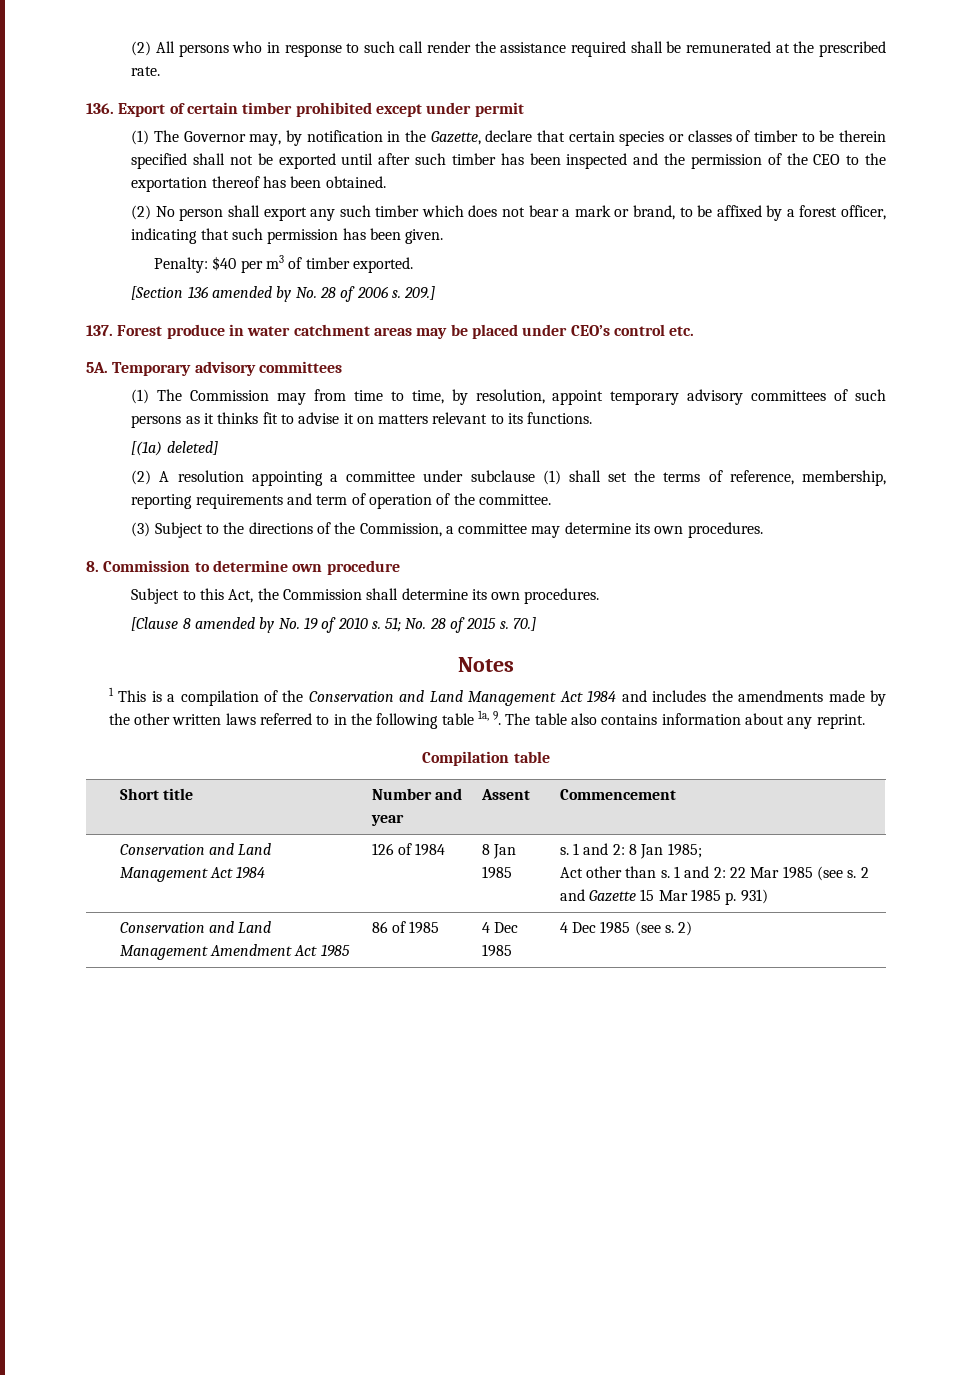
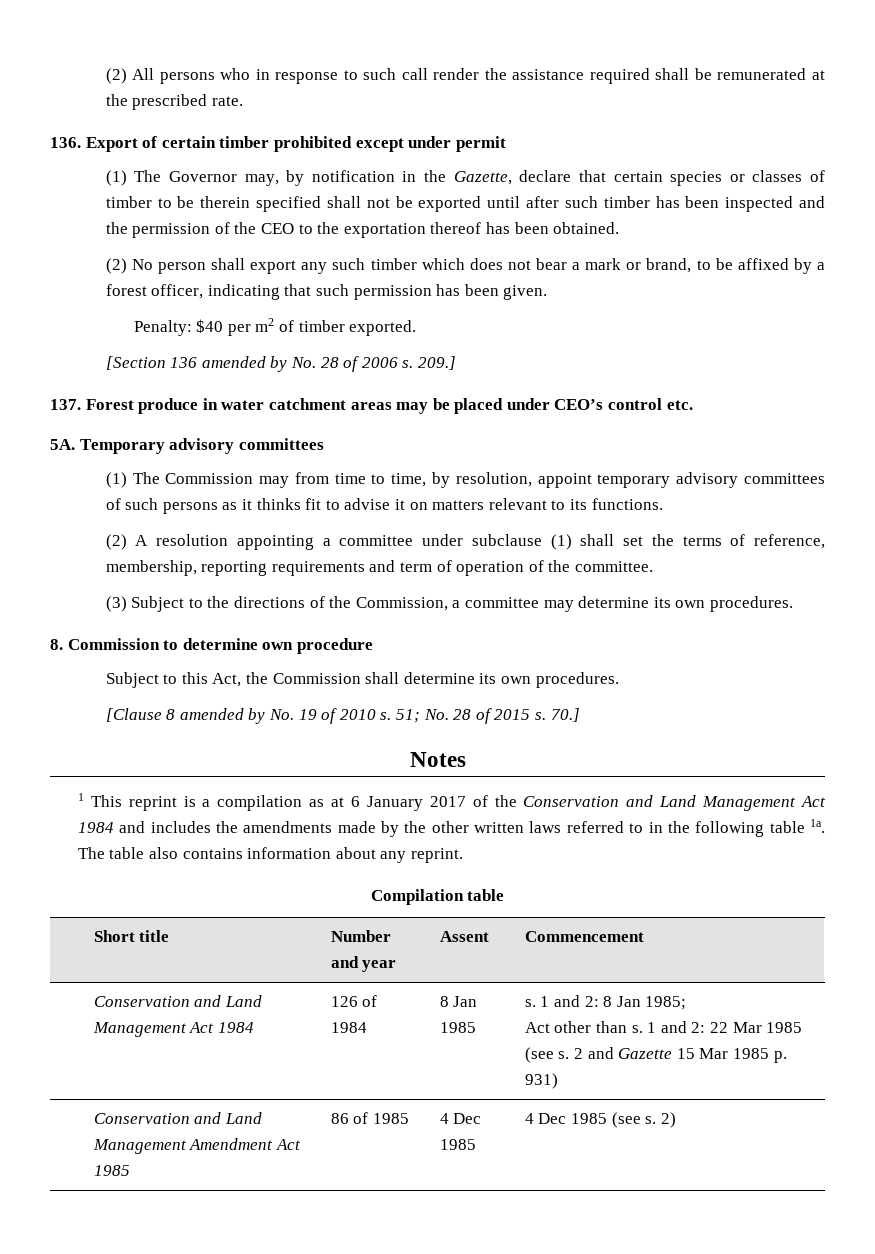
[265,255,284,269] m3 -> [255,318,275,332] m2
[131,441,218,456] // [(1a) deleted] -> (663, 504) none
(147, 696) none -> [128,796,177,811] reprint
(259, 698) none -> [309,796,466,811] as at 6 January 2017
[477,710,502,725] 1a, 9. -> [810,819,826,833] 1a.

